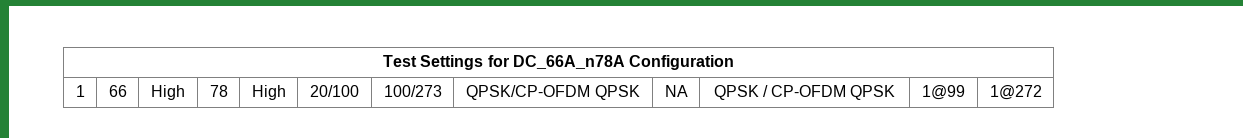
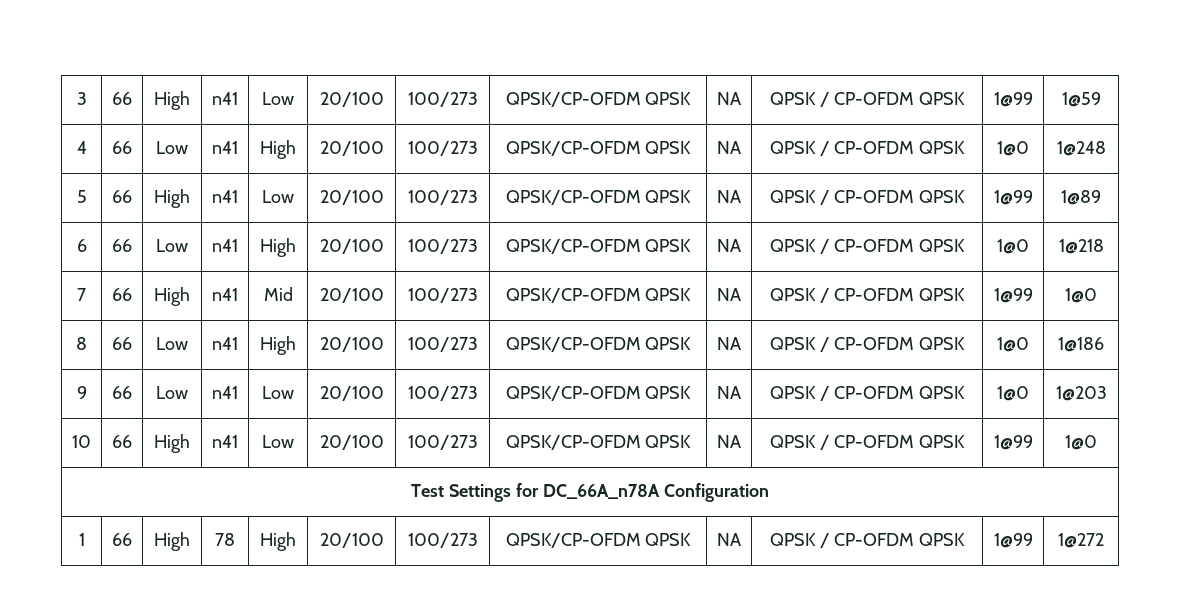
(382, 61) none -> [76,92,87,105] [112,92,132,105] [154,91,190,110] [212,92,238,105] [262,92,294,105] [319,92,384,107] [407,92,478,107] [505,92,692,107] [717,92,741,105] [769,92,966,107] [993,92,1033,107] [1061,92,1101,107] [76,141,87,154] [112,141,132,154] [156,141,188,154] [212,141,238,154] [260,140,296,159] [319,141,384,156] [407,141,478,156] [505,141,692,156] [717,141,741,154] [769,141,966,156] [997,141,1029,156] [1056,141,1106,156] [76,190,87,203] [112,190,132,203] [154,189,190,208] [212,190,238,203] [262,190,294,203] [319,190,384,205] [407,190,478,205] [505,190,692,205] [717,190,741,203] [769,190,966,205] [993,190,1033,205] [1061,190,1101,205] [76,239,87,252] [112,239,132,252] [156,239,188,252] [212,239,238,252] [260,238,296,257] [319,239,384,254] [407,239,478,254] [505,239,692,254] [717,239,741,252] [769,239,966,254] [997,239,1029,254] [1058,239,1104,254] [77,288,86,301] [112,288,132,301] [154,287,190,306] [212,288,238,301] [263,287,293,301] [319,288,384,303] [407,288,478,303] [505,288,692,303] [717,288,741,301] [769,288,966,303] [993,288,1033,303] [1065,288,1097,303] [76,337,87,350] [112,337,132,350] [156,337,188,350] [212,337,238,350] [260,336,296,355] [319,337,384,352] [407,337,478,352] [505,337,692,352] [717,337,741,350] [769,337,966,352] [997,337,1029,352] [1058,337,1104,352] [76,386,87,399] [112,386,132,399] [156,386,188,399] [212,386,238,399] [262,386,294,399] [319,386,384,401] [407,386,478,401] [505,386,692,401] [717,386,741,399] [769,386,966,401] [997,386,1029,401] [1055,386,1107,401] [72,435,91,448] [112,435,132,448] [154,434,190,453] [212,435,238,448] [262,435,294,448] [319,435,384,450] [407,435,478,450] [505,435,692,450] [717,435,741,448] [769,435,966,450] [993,435,1033,450] [1065,435,1097,450] 3 | 66 | High | n41 | Low | 20/100 | 100/273 | QPSK/CP-OFDM QPSK | NA | QPSK / CP-OFDM QPSK | 1@99 | 1@59 // 4 | 66 | Low | n41 | High | 20/100 | 100/273 | QPSK/CP-OFDM QPSK | NA | QPSK / CP-OFDM QPSK | 1@0 | 1@248 // 5 | 66 | High | n41 | Low | 20/100 | 100/273 | QPSK/CP-OFDM QPSK | NA | QPSK / CP-OFDM QPSK | 1@99 | 1@89 // 6 | 66 | Low | n41 | High | 20/100 | 100/273 | QPSK/CP-OFDM QPSK | NA | QPSK / CP-OFDM QPSK | 1@0 | 1@218 // 7 | 66 | High | n41 | Mid | 20/100 | 100/273 | QPSK/CP-OFDM QPSK | NA | QPSK / CP-OFDM QPSK | 1@99 | 1@0 // 8 | 66 | Low | n41 | High | 20/100 | 100/273 | QPSK/CP-OFDM QPSK | NA | QPSK / CP-OFDM QPSK | 1@0 | 1@186 // 9 | 66 | Low | n41 | Low | 20/100 | 100/273 | QPSK/CP-OFDM QPSK | NA | QPSK / CP-OFDM QPSK | 1@0 | 1@203 // 10 | 66 | High | n41 | Low | 20/100 | 100/273 | QPSK/CP-OFDM QPSK | NA | QPSK / CP-OFDM QPSK | 1@99 | 1@0 //

